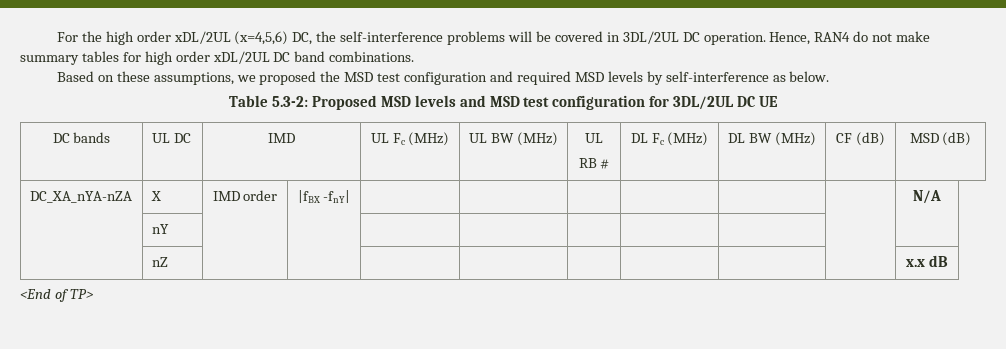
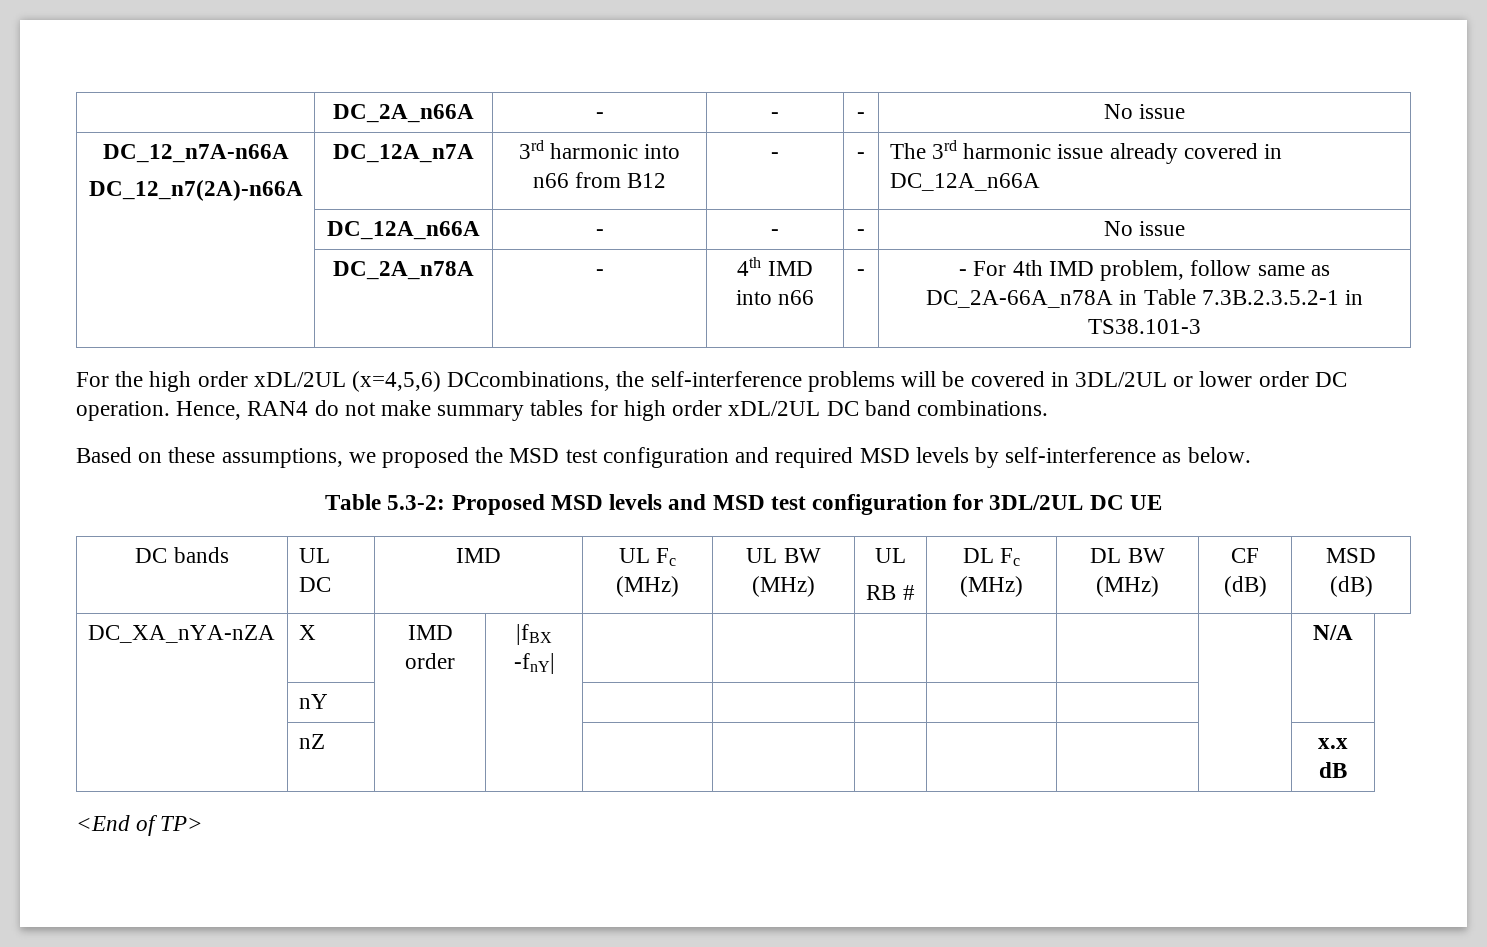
(56, 37) none -> [333,104,474,123] [595,112,604,119] [771,112,779,119] [857,112,865,119] [1103,104,1186,119] [102,144,289,163] [88,180,303,201] [333,144,474,163] [518,140,681,159] [532,172,667,188] [771,152,779,159] [857,152,865,159] [889,140,1283,164] [889,173,1040,191] [327,221,480,240] [595,229,604,236] [771,229,779,236] [857,229,865,236] [1103,221,1186,236] [333,261,474,280] [595,269,604,276] [737,257,813,276] [735,290,815,305] [857,269,865,276] [959,260,1330,281] [926,289,1363,308] [1088,319,1201,334] | DC_2A_n66A | - | - | - | No issue // DC_12_n7A-n66A // DC_12_n7(2A)-n66A | DC_12A_n7A | 3rd harmonic into n66 from B12 | - | - | The 3rd harmonic issue already covered in DC_12A_n66A // | DC_12A_n66A | - | - | - | No issue // | DC_2A_n78A | - | 4th IMD into n66 | - | - For 4th IMD problem, follow same as DC_2A-66A_n78A in Table 7.3B.2.3.5.2-1 in TS38.101-3 //
[292,32,313,45] DC, -> [447,371,611,391] DCcombinations,
(679, 37) none -> [1173,371,1309,387] or lower order

